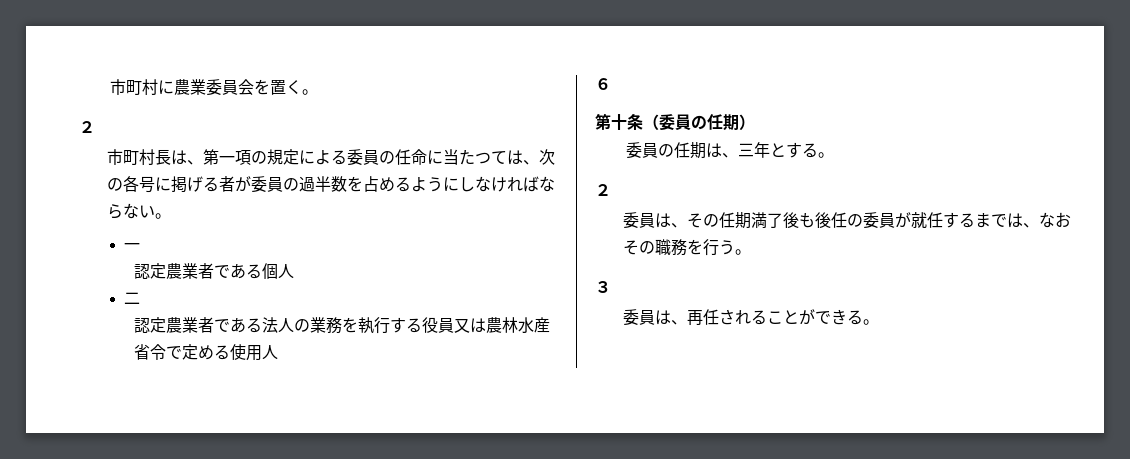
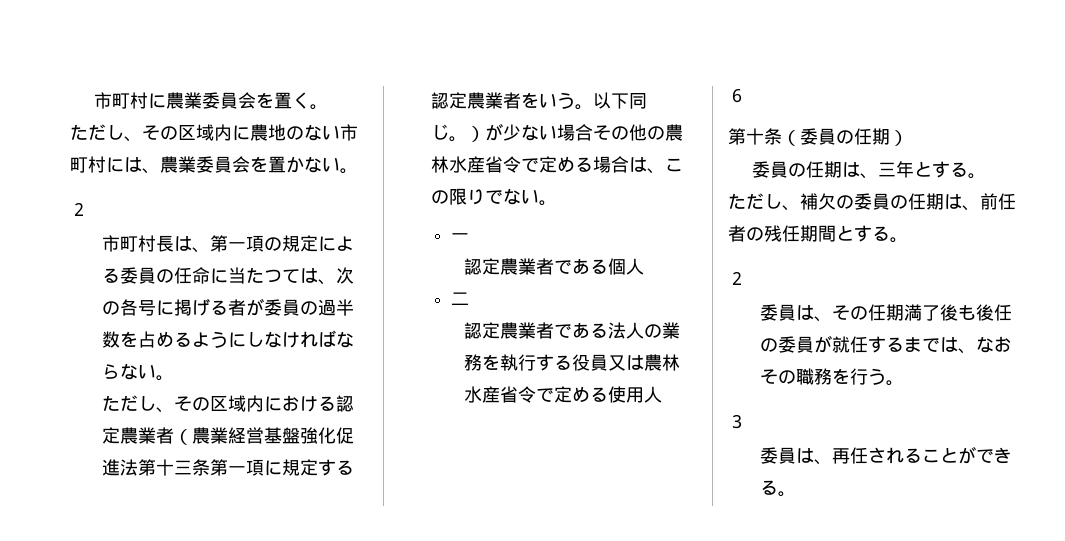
(319, 92) none -> [70,124,358,142] [70,156,358,174] // ただし、その区域内に農地のない市町村には、農業委員会を置かない。
(171, 216) none -> [102,395,355,413] [102,427,355,445] [102,459,355,476] [431,92,648,110] [431,123,684,142] [431,156,684,174] [431,188,558,206] // ただし、その区域内における認定農業者（農業経営基盤強化促進法第十三条第一項に規定する認定農業者をいう。以下同じ。）が少ない場合その他の農林水産省令で定める場合は、この限りでない。
(835, 155) none -> [728,193,1016,211] [728,225,908,243] // ただし、補欠の委員の任期は、前任者の残任期間とする。

